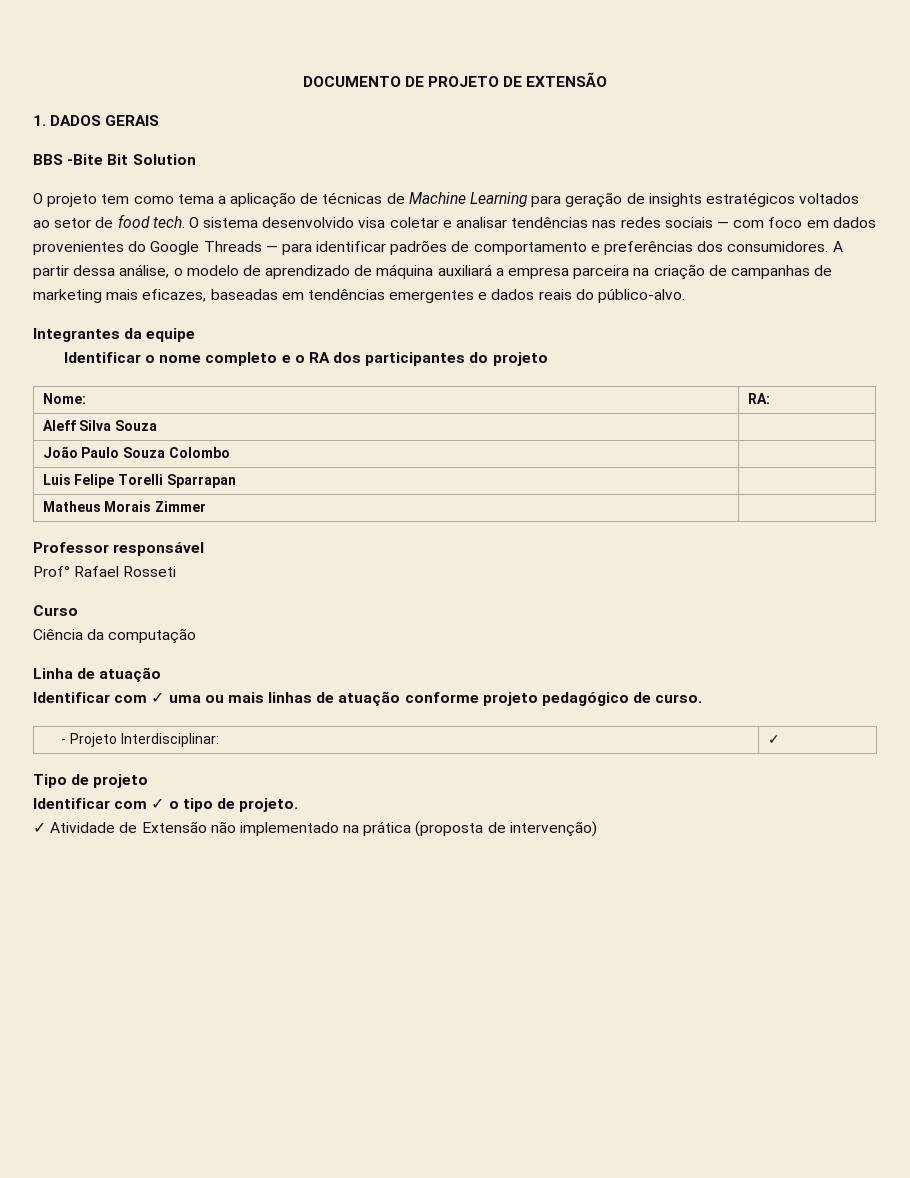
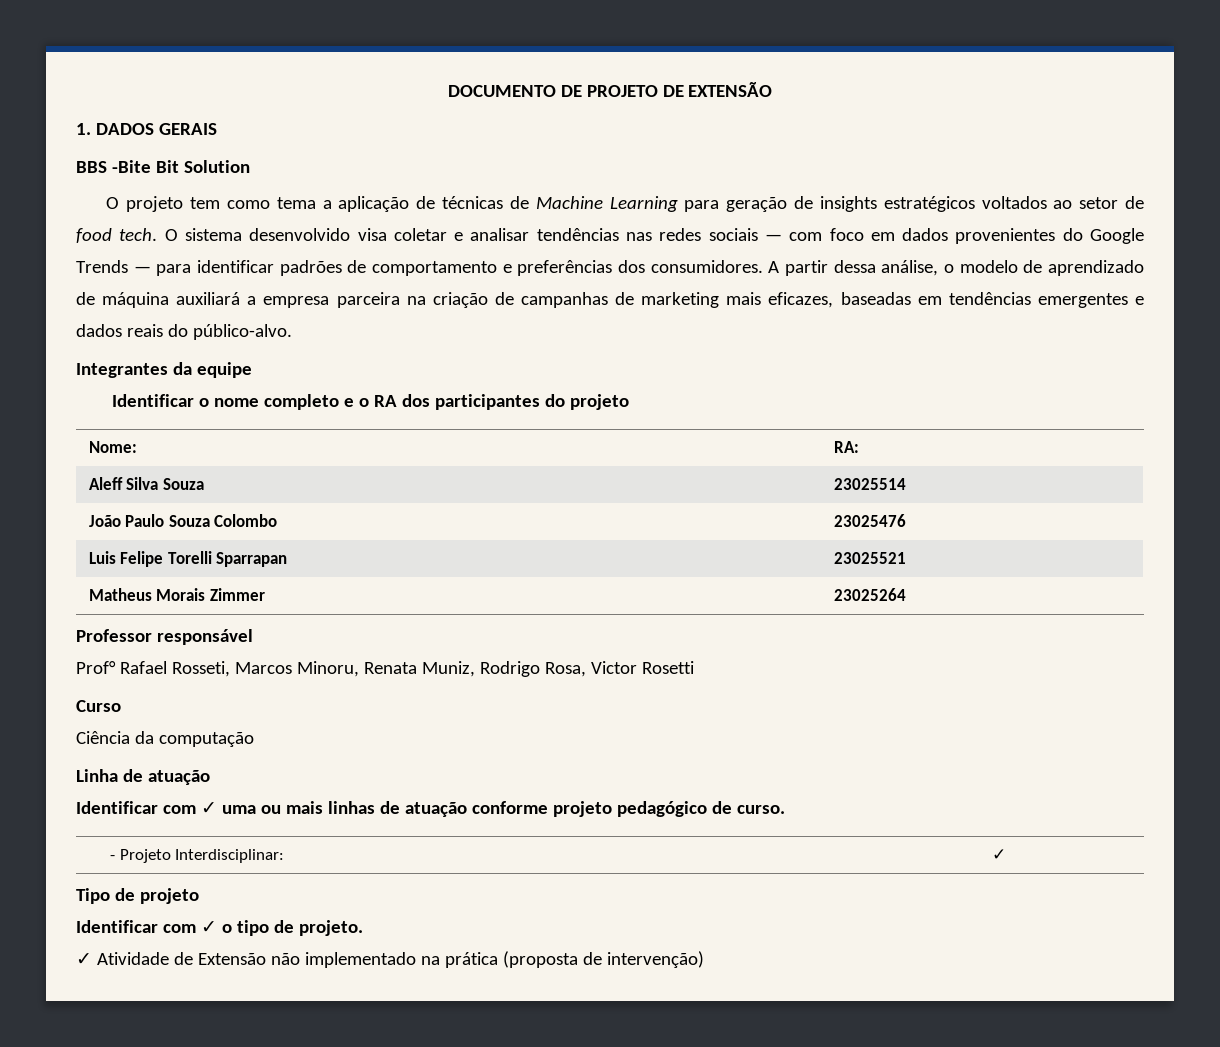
[203,241,262,252] Threads -> [76,260,128,273] Trends
(158, 425) none -> [833,478,906,490] 23025514
(230, 452) none -> [833,514,906,527] 23025476
(236, 481) none -> [833,552,906,564] 23025521
(207, 506) none -> [833,588,906,601] 23025264
[123,566,177,577] Rosseti -> [171,661,694,677] Rosseti, Marcos Minoru, Renata Muniz, Rodrigo Rosa, Victor Rosetti

